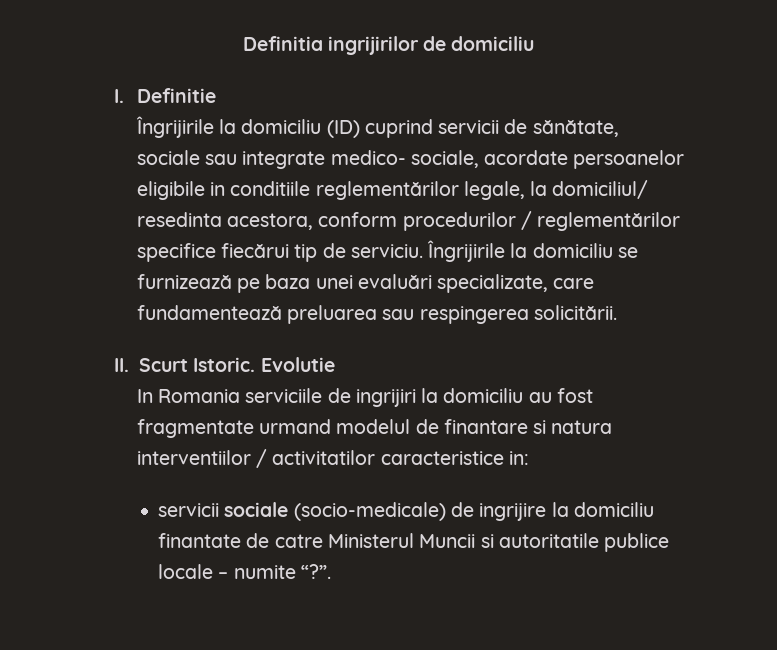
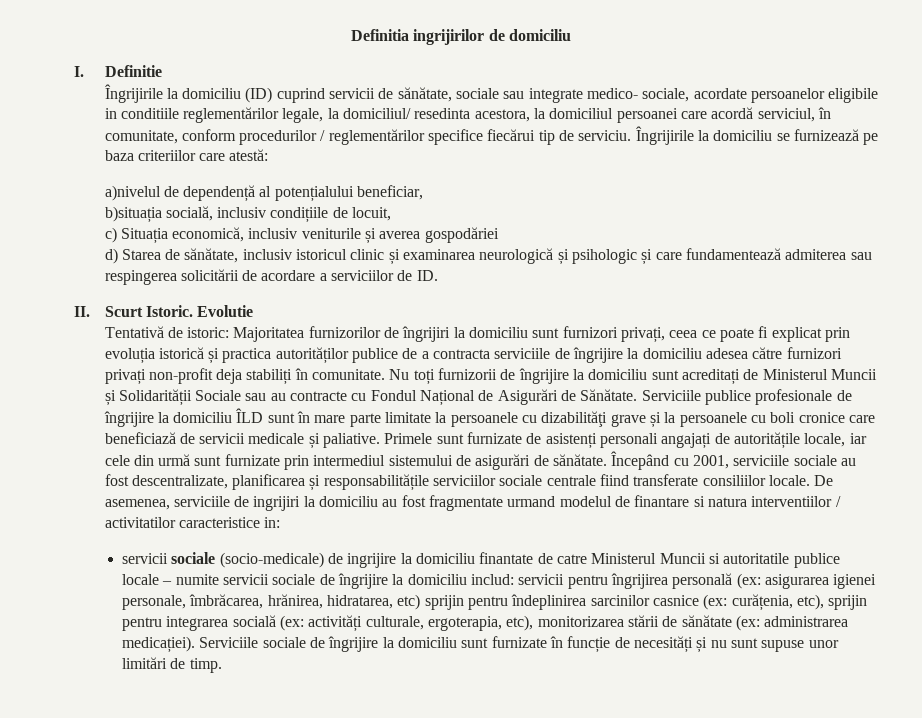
(314, 221) none -> [534,107,831,123] [104,130,178,144] la domiciliul persoanei care acordă serviciul, în comunitate,
[315,274,549,293] unei evaluări specializate, -> [137,149,269,161] [104,185,424,202] [104,206,392,223] [104,227,499,244] [104,248,653,265] criteriilor care atestă: // a)nivelul de dependență al potențialului beneficiar, // b)situația socială, inclusiv condițiile de locuit, // c) Situația economică, inclusiv veniturile și averea gospodăriei // d) Starea de sănătate, inclusiv istoricul clinic și examinarea neurologică și psihologic și
[287,305,378,324] preluarea -> [785,249,847,260] admiterea
[533,305,617,320] [114,357,335,372] [136,389,241,403] solicitării. // II. Scurt Istoric. Evolutie // In Romania -> [180,269,438,281] [73,305,254,317] [104,326,850,343] [104,347,842,364] [104,368,877,385] [104,389,852,406] [103,408,875,428] [104,432,867,449] [104,451,856,470] [104,474,834,491] [104,499,170,510] solicitării de acordare a serviciilor de ID. // II. Scurt Istoric. Evolutie // Tentativă de istoric: Majoritatea furnizorilor de îngrijiri la domiciliu sunt furnizori privați, ceea ce poate fi explicat prin evoluția istorică și practica autorităților publice de a contracta serviciile de îngrijire la domiciliu adesea către furnizori privați non-profit deja stabiliți în comunitate. Nu toți furnizorii de îngrijire la domiciliu sunt acreditați de Ministerul Muncii și Solidarității Sociale sau au contracte cu Fondul Național de Asigurări de Sănătate. Serviciile publice profesionale de îngrijire la domiciliu ÎLD sunt în mare parte limitate la persoanele cu dizabilităţi grave și la persoanele cu boli cronice care beneficiază de servicii medicale și paliative. Primele sunt furnizate de asistenți personali angajați de autoritățile locale, iar cele din urmă sunt furnizate prin intermediul sistemului de asigurări de sănătate. Începând cu 2001, serviciile sociale au fost descentralizate, planificarea și responsabilitățile serviciilor sociale centrale fiind transferate consiliilor locale. De asemenea,
[300,564,331,579] “?”. -> [223,573,877,589] [122,594,868,611] [122,615,849,632] [122,636,839,653] [122,657,222,673] servicii sociale de îngrijire la domiciliu includ: servicii pentru îngrijirea personală (ex: asigurarea igienei personale, îmbrăcarea, hrănirea, hidratarea, etc) sprijin pentru îndeplinirea sarcinilor casnice (ex: curățenia, etc), sprijin pentru integrarea socială (ex: activități culturale, ergoterapia, etc), monitorizarea stării de sănătate (ex: administrarea medicației). Serviciile sociale de îngrijire la domiciliu sunt furnizate în funcție de necesități și nu sunt supuse unor limitări de timp.

